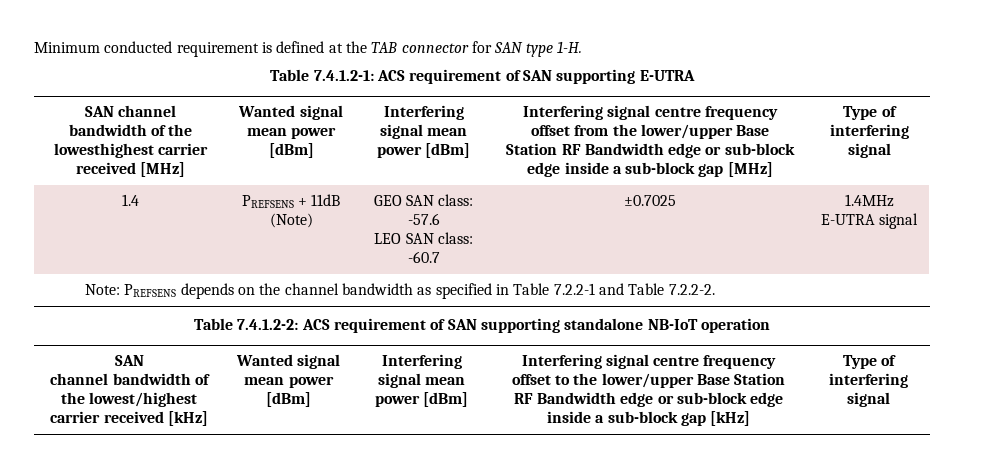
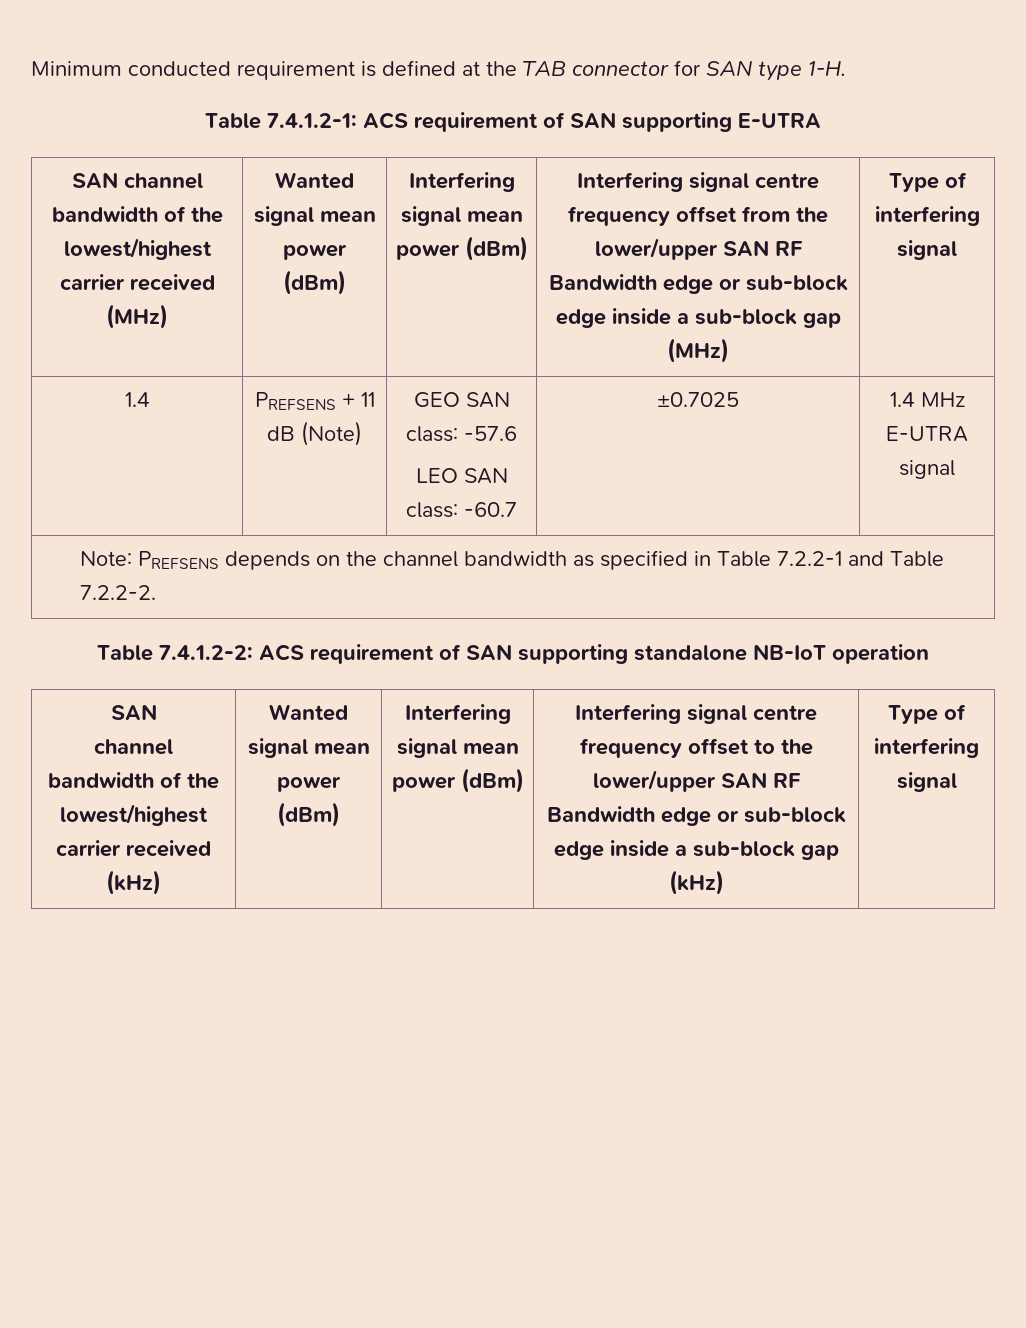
[53,143,209,158] [75,162,186,177] [238,105,343,120] [246,127,337,139] [268,143,314,158] [383,105,464,120] [379,124,468,139] [376,143,471,158] lowesthighest carrier received [MHz] | Wanted signal mean power [dBm] | Interfering signal mean power [dBm] -> [63,238,212,260] [59,274,215,291] [106,304,168,329] [275,172,354,189] [253,206,376,226] [283,244,347,260] [283,270,346,295] [408,172,515,192] [400,206,523,226] [395,236,528,261] lowest/highest carrier received (MHz) | Wanted signal mean power (dBm) | Interfering signal mean power (dBm)
[736,125,770,136] [506,143,558,155] Base Station -> [722,240,769,256] SAN
[727,162,773,177] [MHz] -> [667,338,729,363] (MHz)
[311,194,341,206] 11dB -> [360,392,375,407] [267,426,295,441] 11 dB
[844,194,894,207] 1.4MHz -> [889,392,965,407] 1.4 MHz
[167,411,208,426] [235,354,341,369] [244,376,334,388] [266,392,311,407] [381,354,462,369] [377,373,466,388] [374,392,469,407] [kHz] | Wanted signal mean power [dBm] | Interfering signal mean power [dBm] -> [106,870,161,895] [269,704,348,721] [247,738,370,758] [277,776,341,792] [277,802,340,827] [404,704,511,724] [396,738,519,758] [391,768,524,793] (kHz) | Wanted signal mean power (dBm) | Interfering signal mean power (dBm)
[696,373,786,385] Base Station -> [720,772,767,788] SAN
[710,411,751,426] [kHz] -> [668,870,724,895] (kHz)

